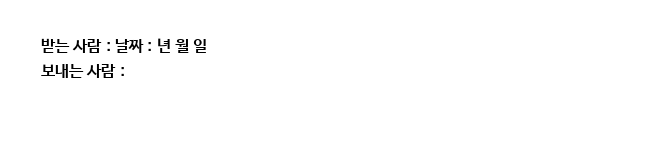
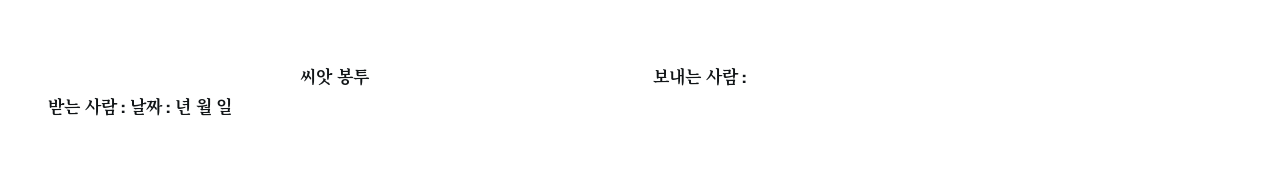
(41, 45) none -> [300,67,370,86] 씨앗 봉투 //

